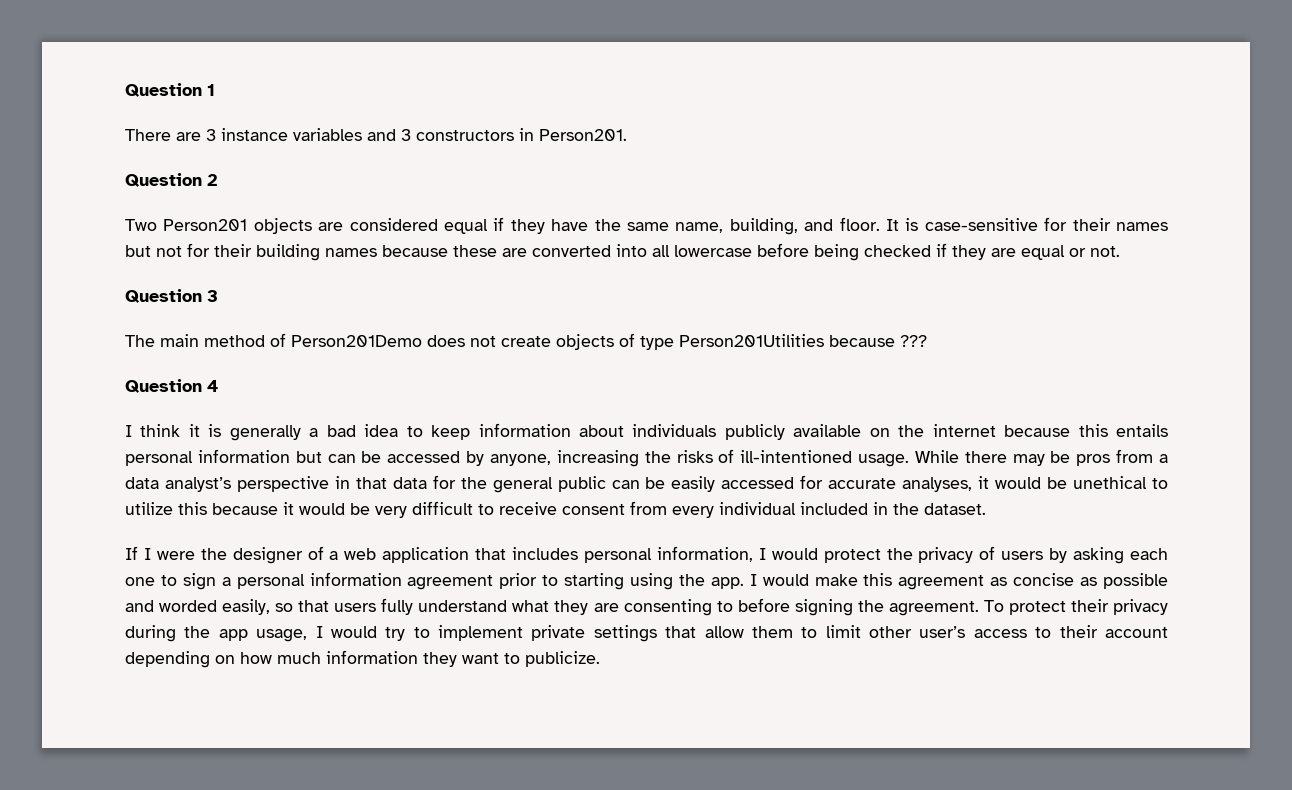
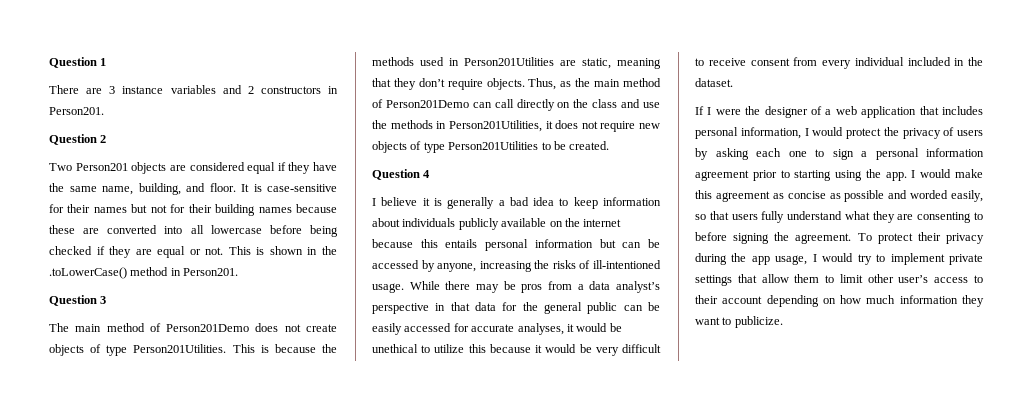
[401,129,411,141] 3 -> [247,86,254,94] 2
(1120, 251) none -> [228,246,337,255] [49,267,239,279] This is shown in the .toLowerCase() method in Person201.
[679,334,927,347] Person201Utilities because ??? -> [133,344,337,353] [372,57,661,69] [372,78,661,90] [372,99,660,111] [372,120,660,132] [372,141,610,153] Person201Utilities. This is because the methods used in Person201Utilities are static, meaning that they don’t require objects. Thus, as the main method of Person201Demo can call directly on the class and use the methods in Person201Utilities, it does not require new objects of type Person201Utilities to be created.
[140,424,181,437] think -> [381,197,418,206] believe

